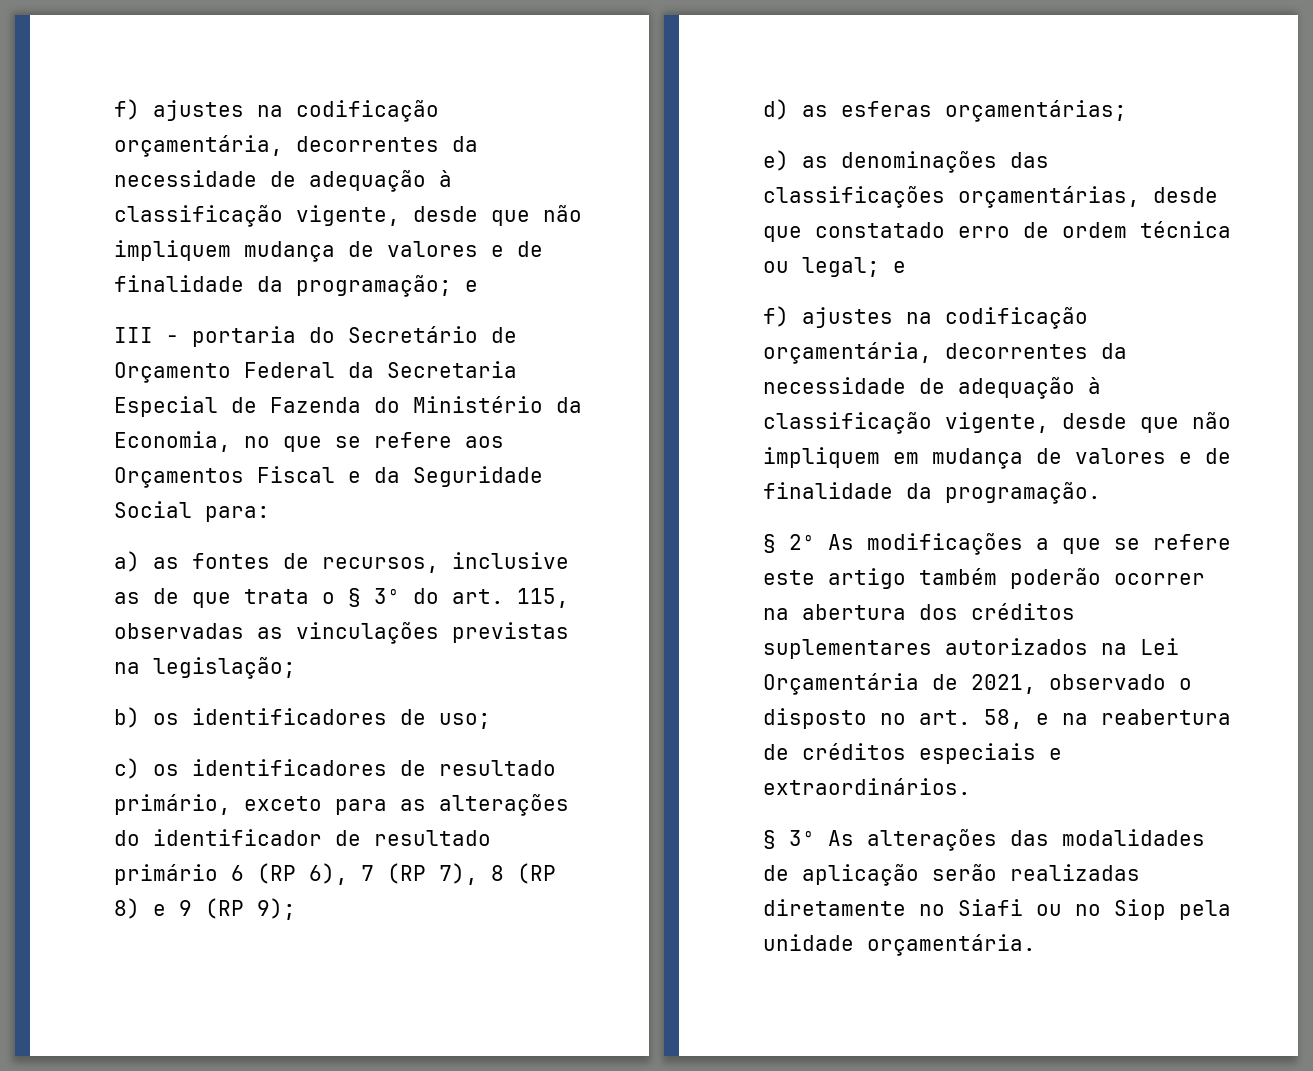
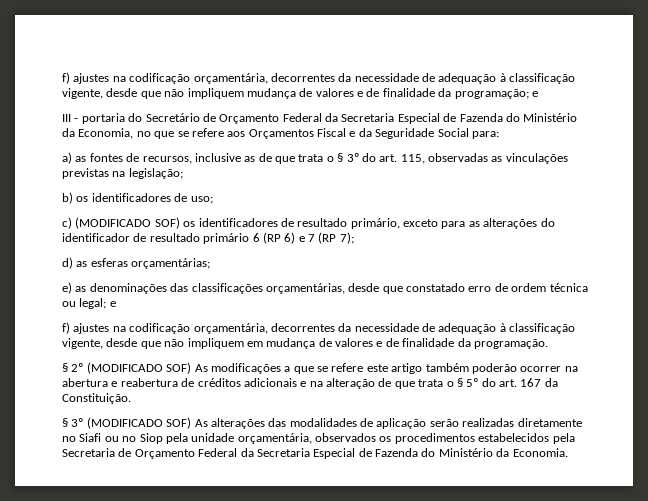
(140, 768) none -> [75,217,180,229] (MODIFICADO SOF)
[309,863,556,885] [114,898,296,920] 6), 7 (RP 7), 8 (RP 8) e 9 (RP 9); -> [284,232,354,244] 6) e 7 (RP 7);
(815, 542) none -> [86,362,192,374] (MODIFICADO SOF)
[919,603,1075,620] [763,638,1179,659] [763,673,1192,695] [763,708,1231,729] [763,743,1062,764] [763,778,971,795] [763,830,815,849] dos créditos suplementares autorizados na Lei Orçamentária de 2021, observado o disposto no art. 58, e na reabertura de créditos especiais e extraordinários. // § 3º -> [111,378,558,389] [62,393,131,404] [62,417,192,429] e reabertura de créditos adicionais e na alteração de que trata o § 5º do art. 167 da Constituição. // § 3º (MODIFICADO SOF)
[867,934,1036,956] orçamentária. -> [237,433,575,444] [62,448,568,459] orçamentária, observados os procedimentos estabelecidos pela Secretaria de Orçamento Federal da Secretaria Especial de Fazenda do Ministério da Economia.

